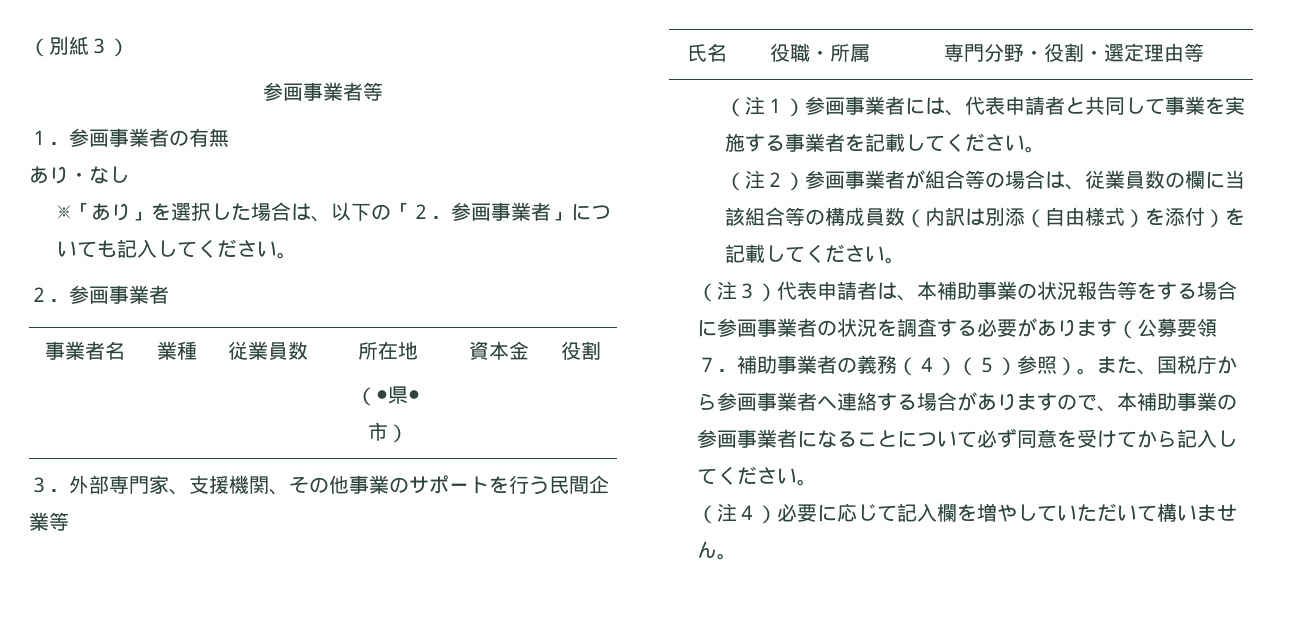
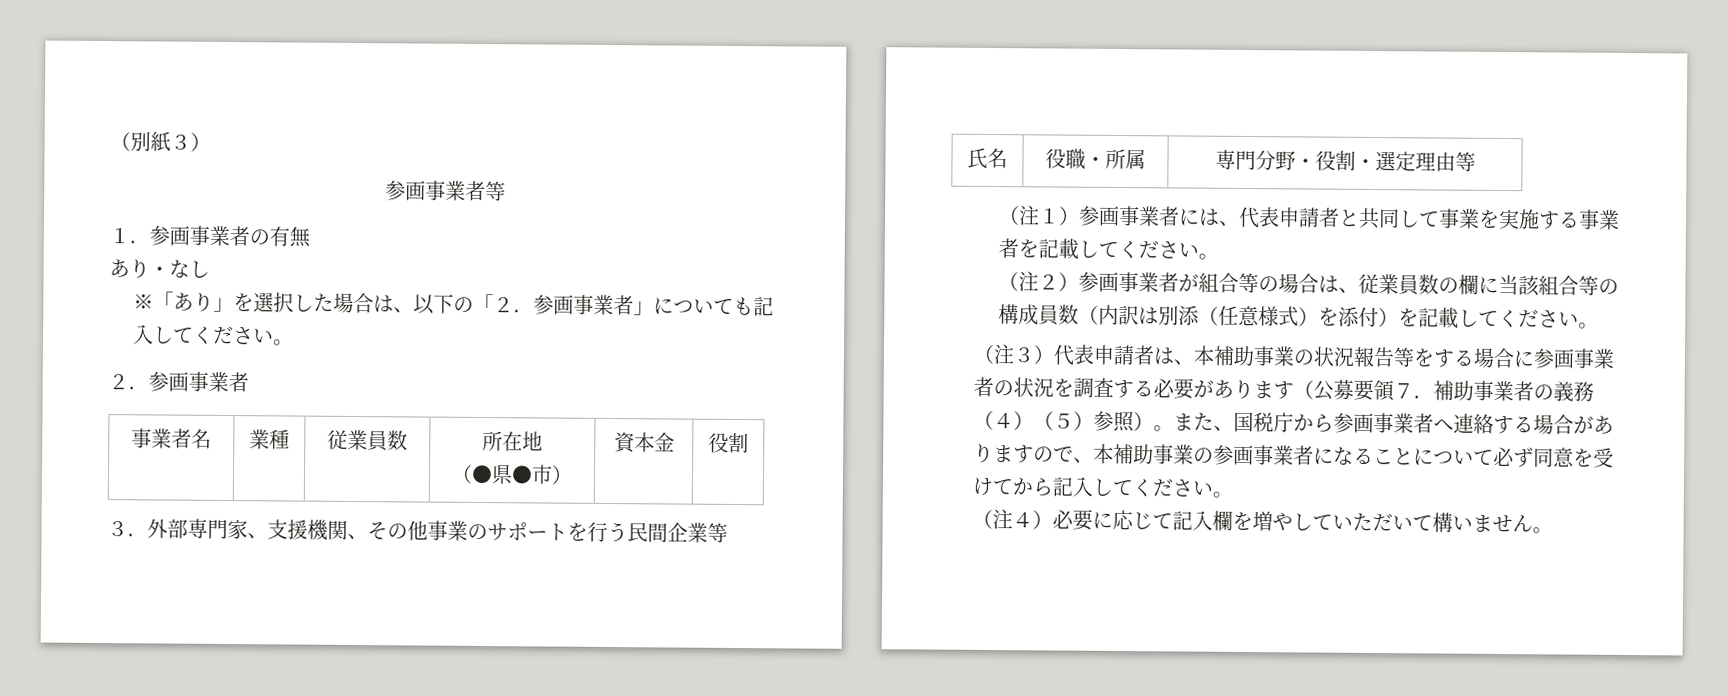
[1045,207,1086,226] 自由 -> [1218,305,1261,327] 任意

